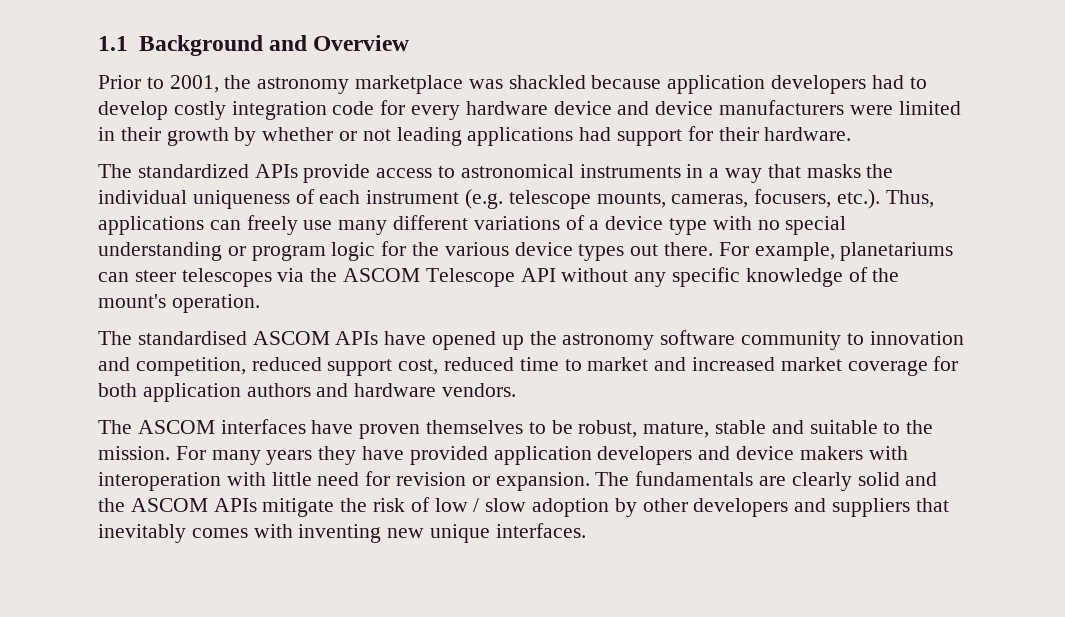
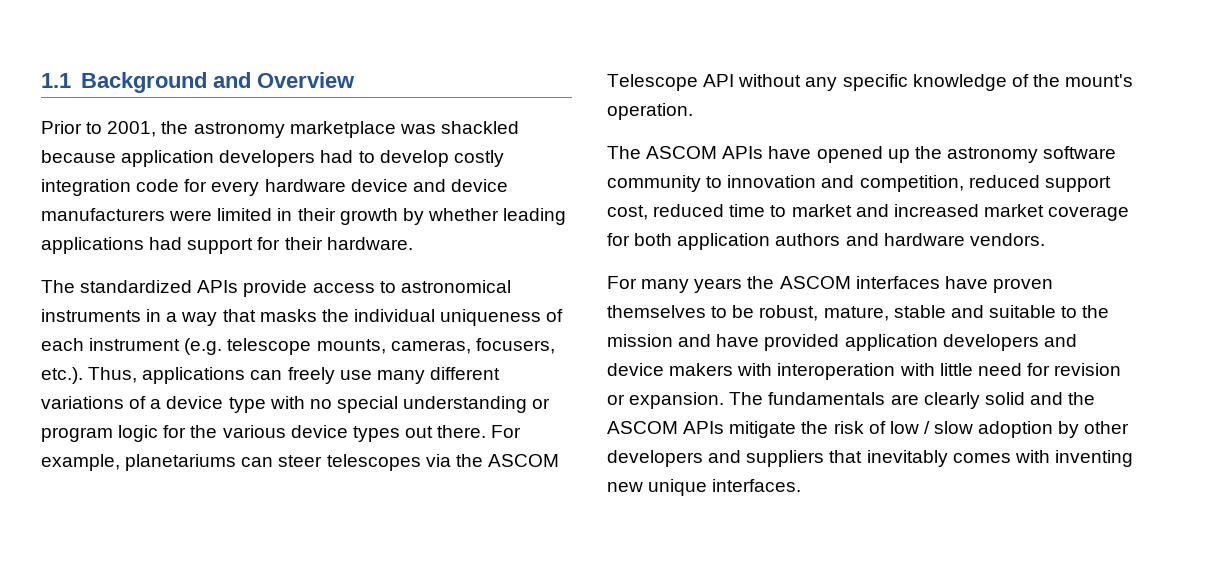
[339,129,391,141] or not -> (499, 214) none
[137,331,247,345] standardised -> (641, 152) none
[98,420,132,434] The -> [607,276,775,293] For many years the
[98,446,357,465] mission. For many years they -> [607,334,712,347] mission and

